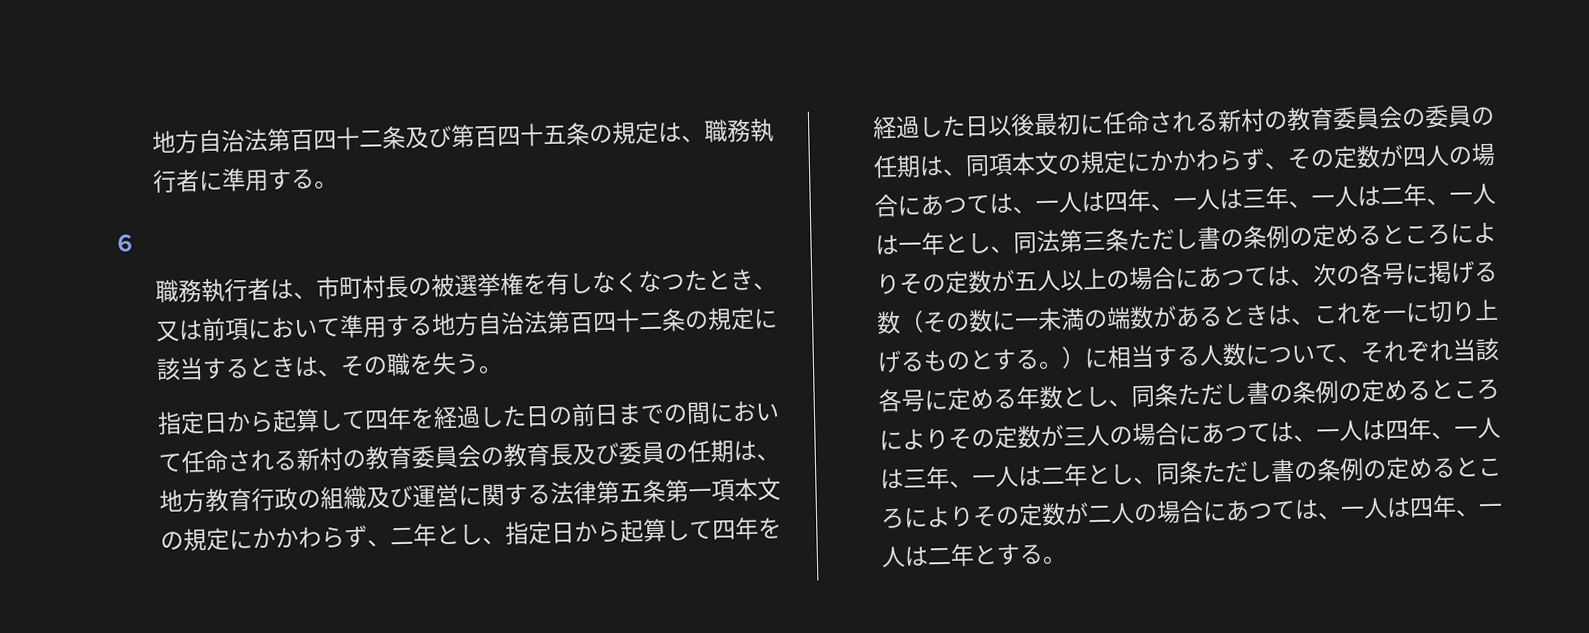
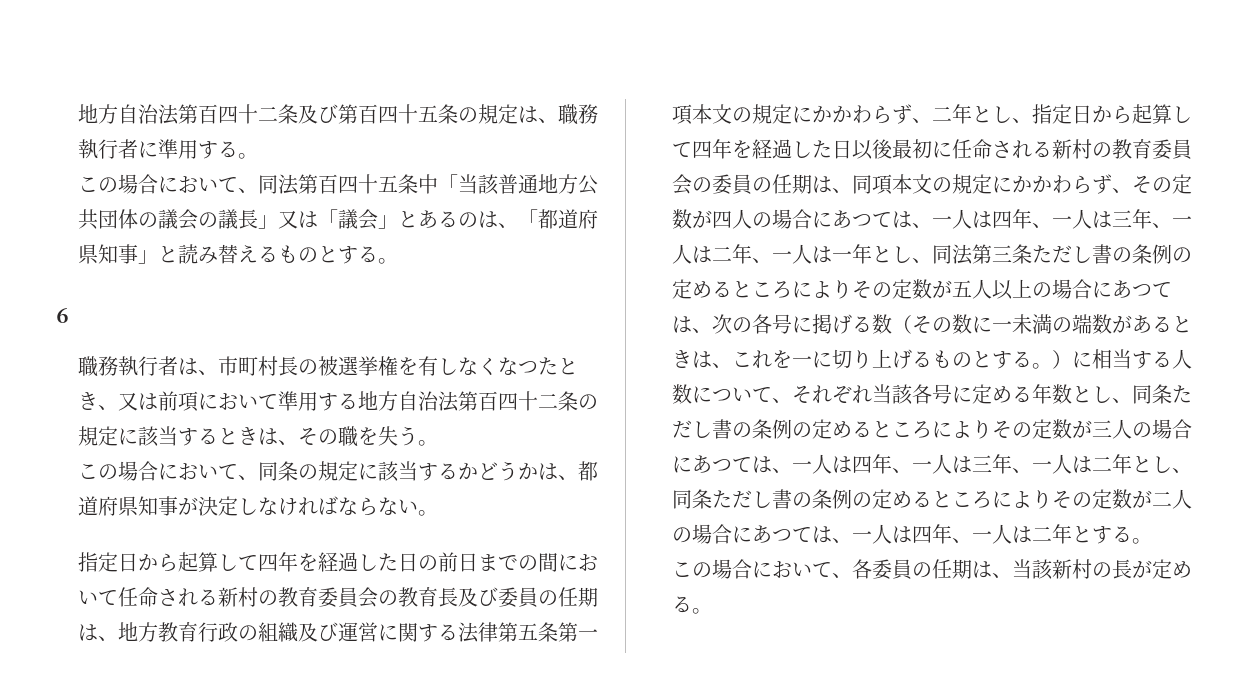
(339, 184) none -> [77,174,598,195] [77,209,598,230] [77,244,398,264] // この場合において、同法第百四十五条中「当該普通地方公共団体の議会の議長」又は「議会」とあるのは、「都道府県知事」と読み替えるものとする。
(504, 369) none -> [77,461,598,482] [77,496,438,516] // この場合において、同条の規定に該当するかどうかは、都道府県知事が決定しなければならない。
(1068, 560) none -> [671,559,1192,580] [671,596,712,614] // この場合において、各委員の任期は、当該新村の長が定める。

